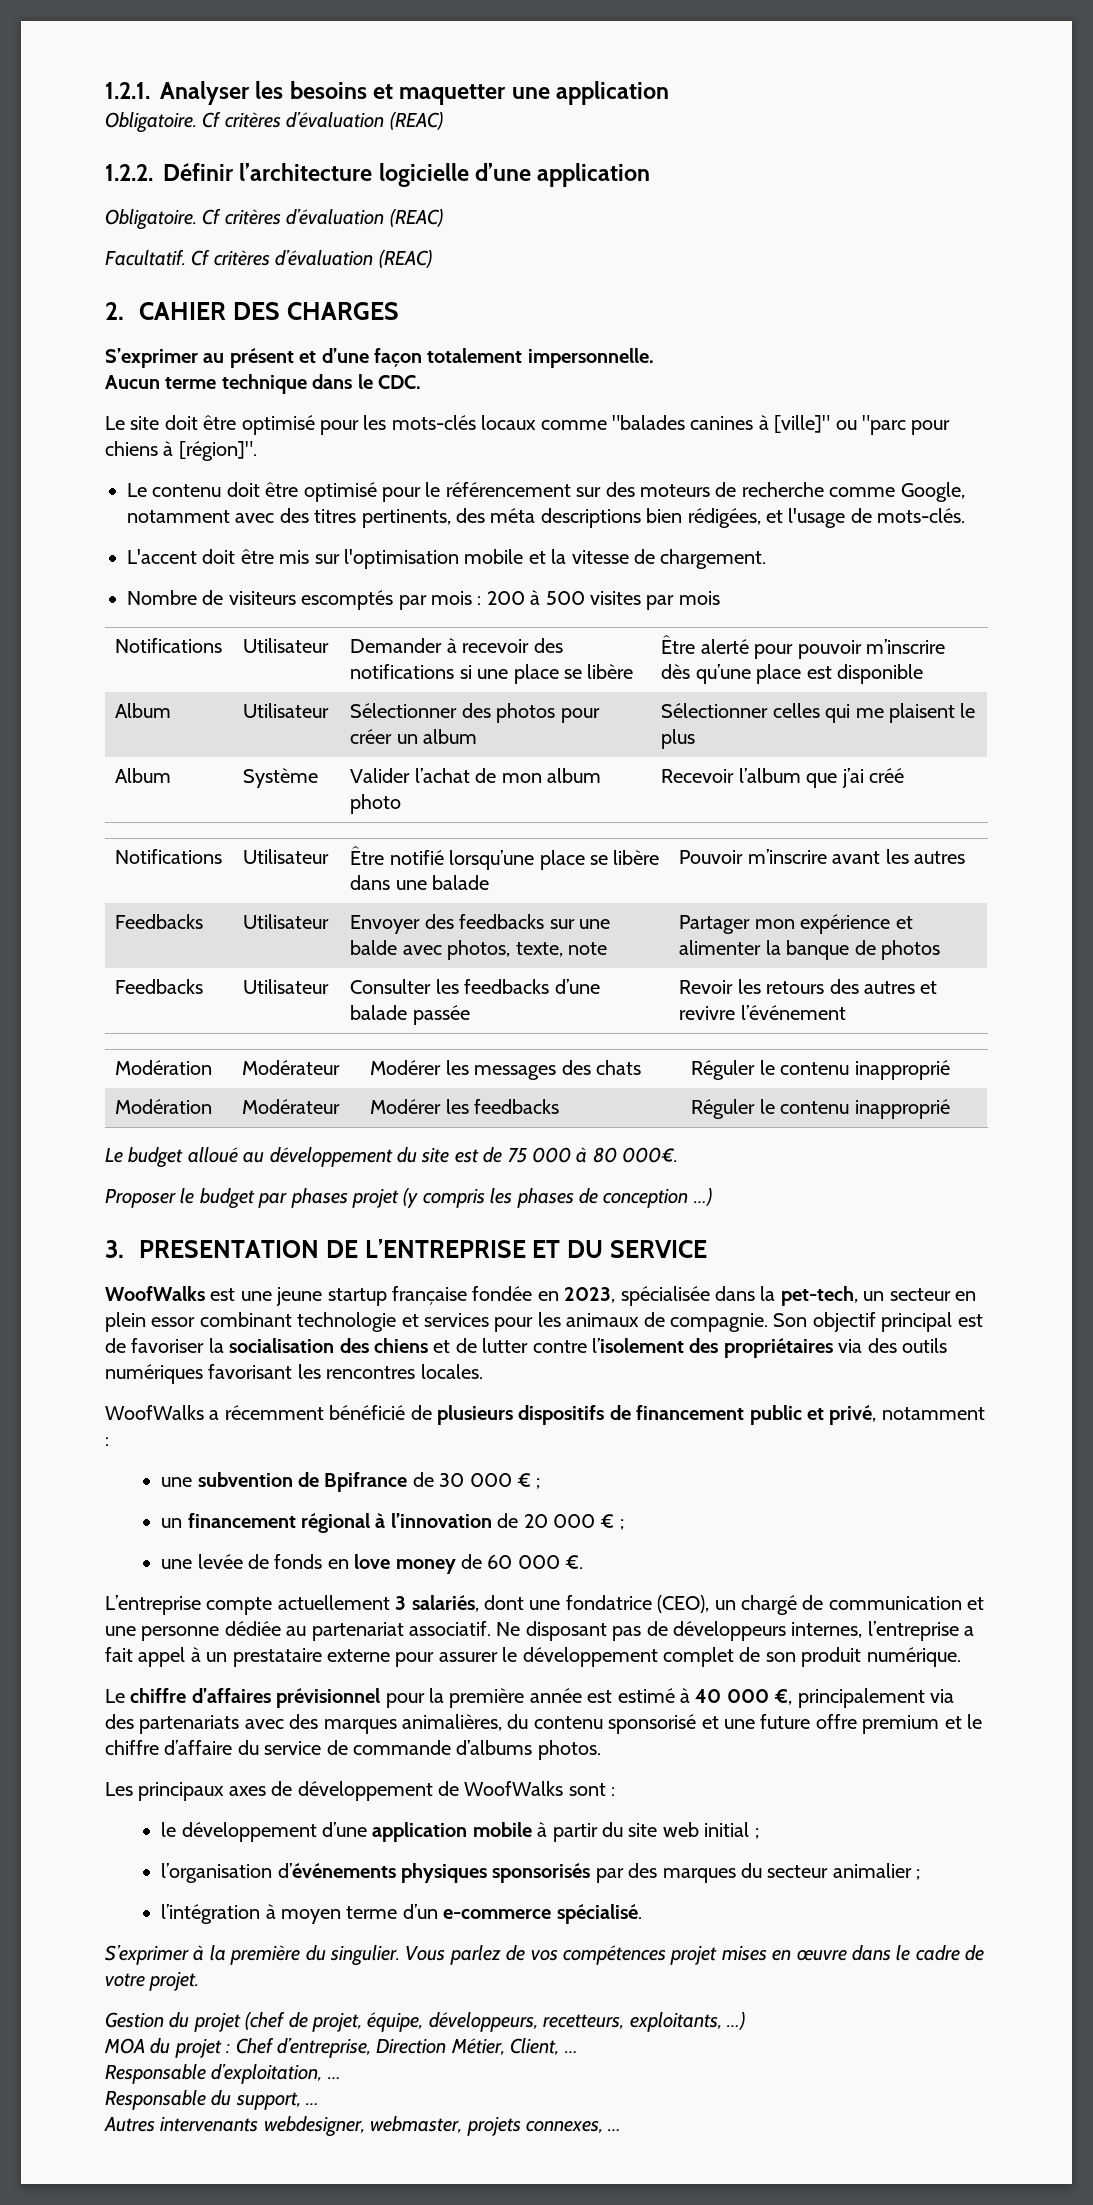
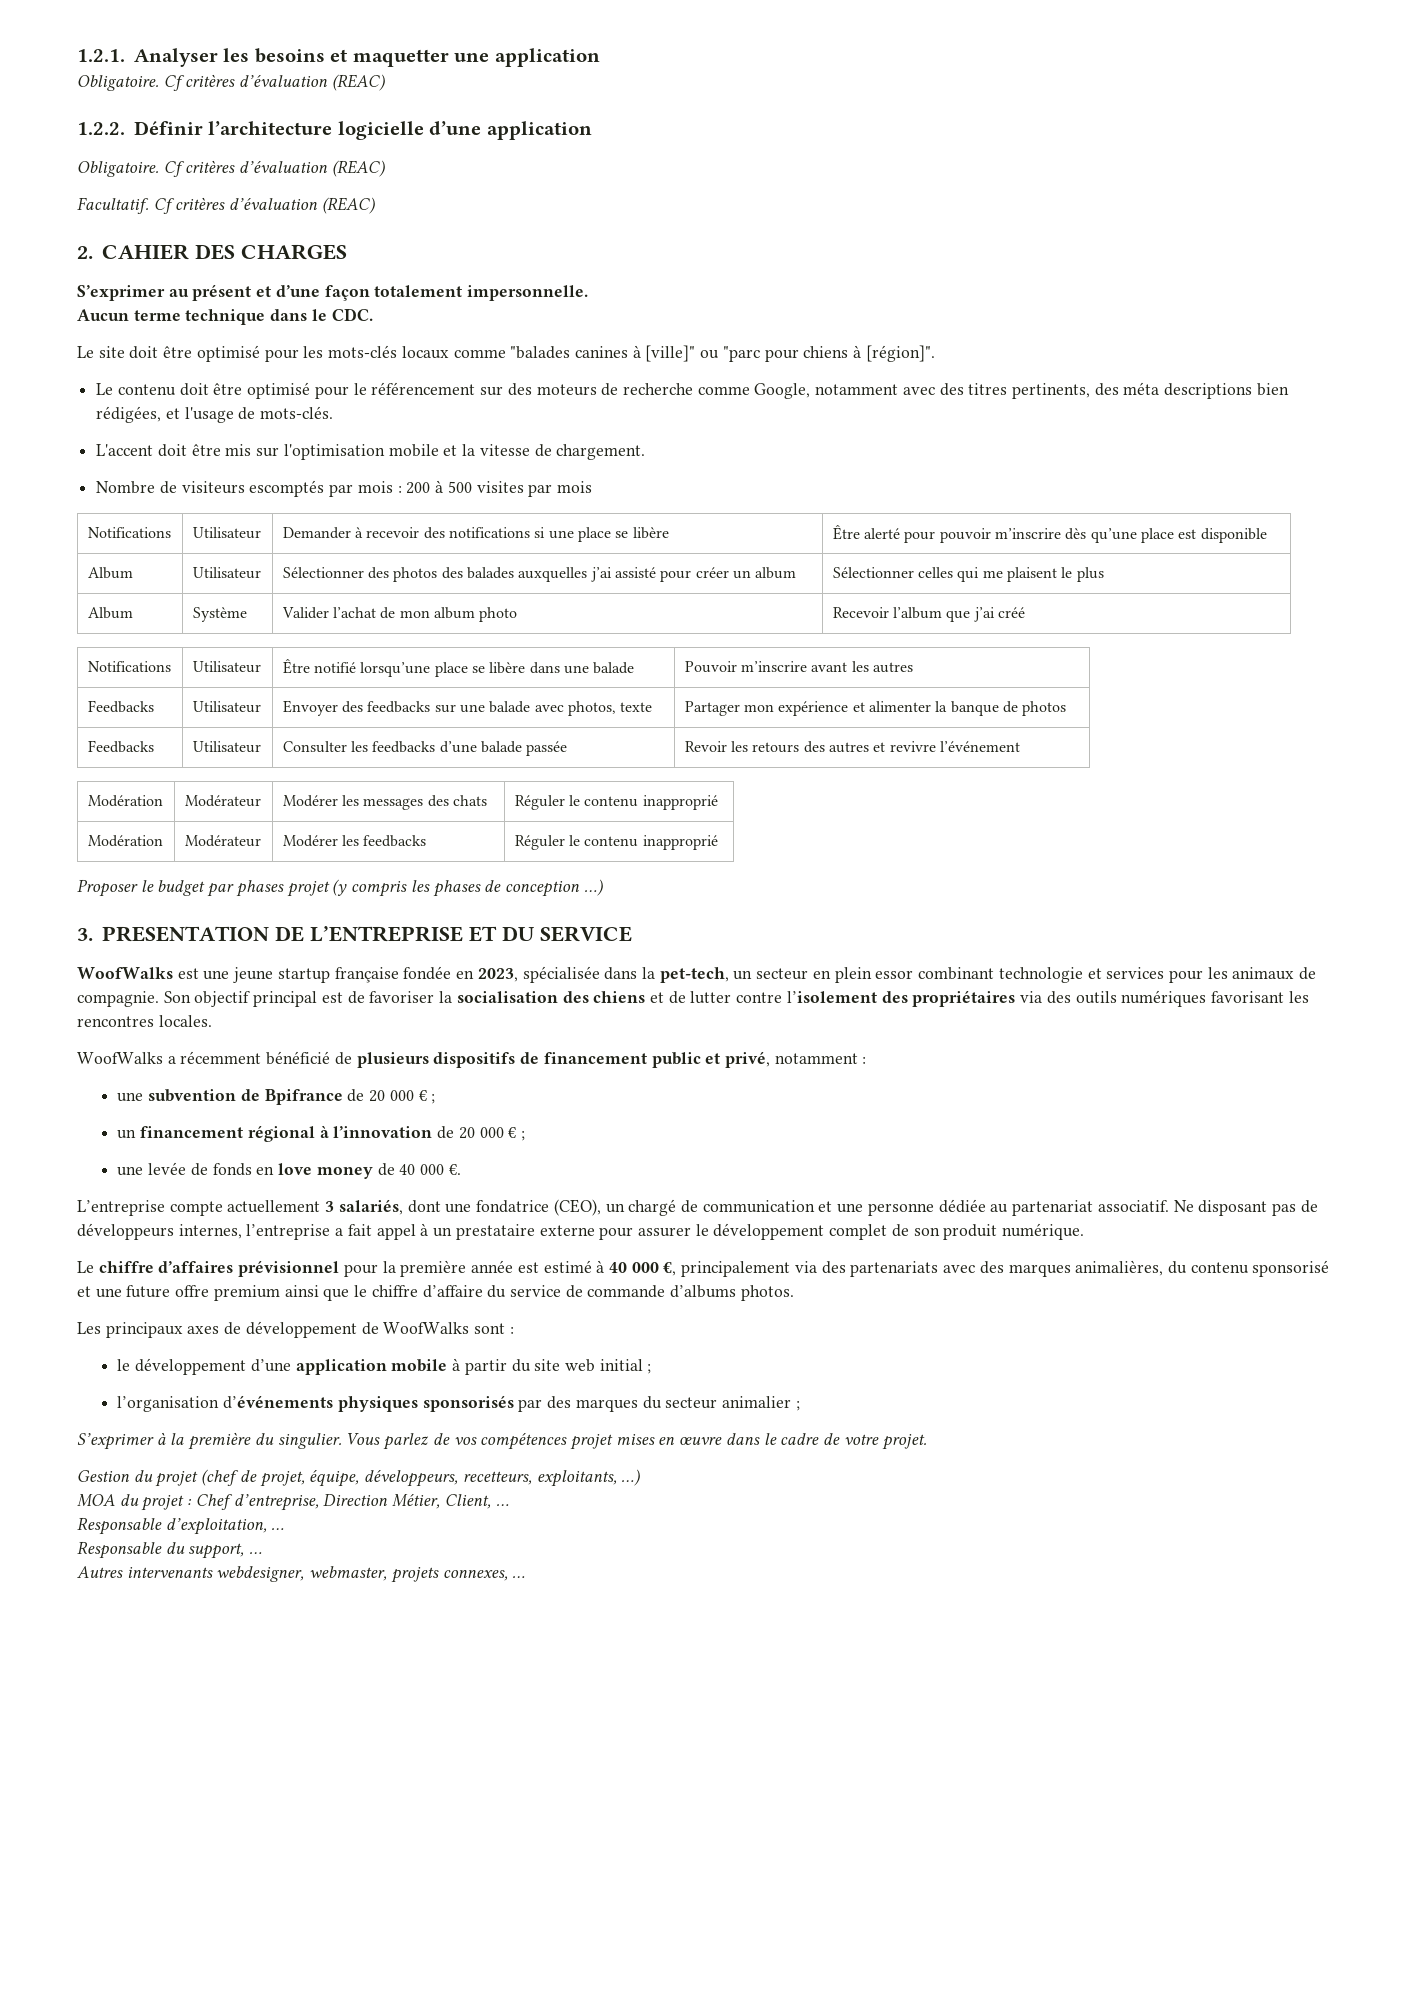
(556, 713) none -> [441,567,656,582] des balades auxquelles j’ai assisté
[350,940,398,955] balde -> [489,701,531,713] balade
[515,942,608,957] texte, note -> [620,702,653,712] texte
[105,1147,679,1168] // Le budget alloué au développement du site est de 75 000 à 80 000€. -> (718, 842) none
[439,1473,465,1487] 30 -> [369,1090,386,1102] 20
[487,1555,513,1569] 60 -> [399,1164,416,1175] 40
[944,1716,962,1729] et -> [284,1285,350,1301] ainsi que
[161,1904,642,1924] // l’intégration à moyen terme d’un e-commerce spécialisé. -> (800, 1406) none

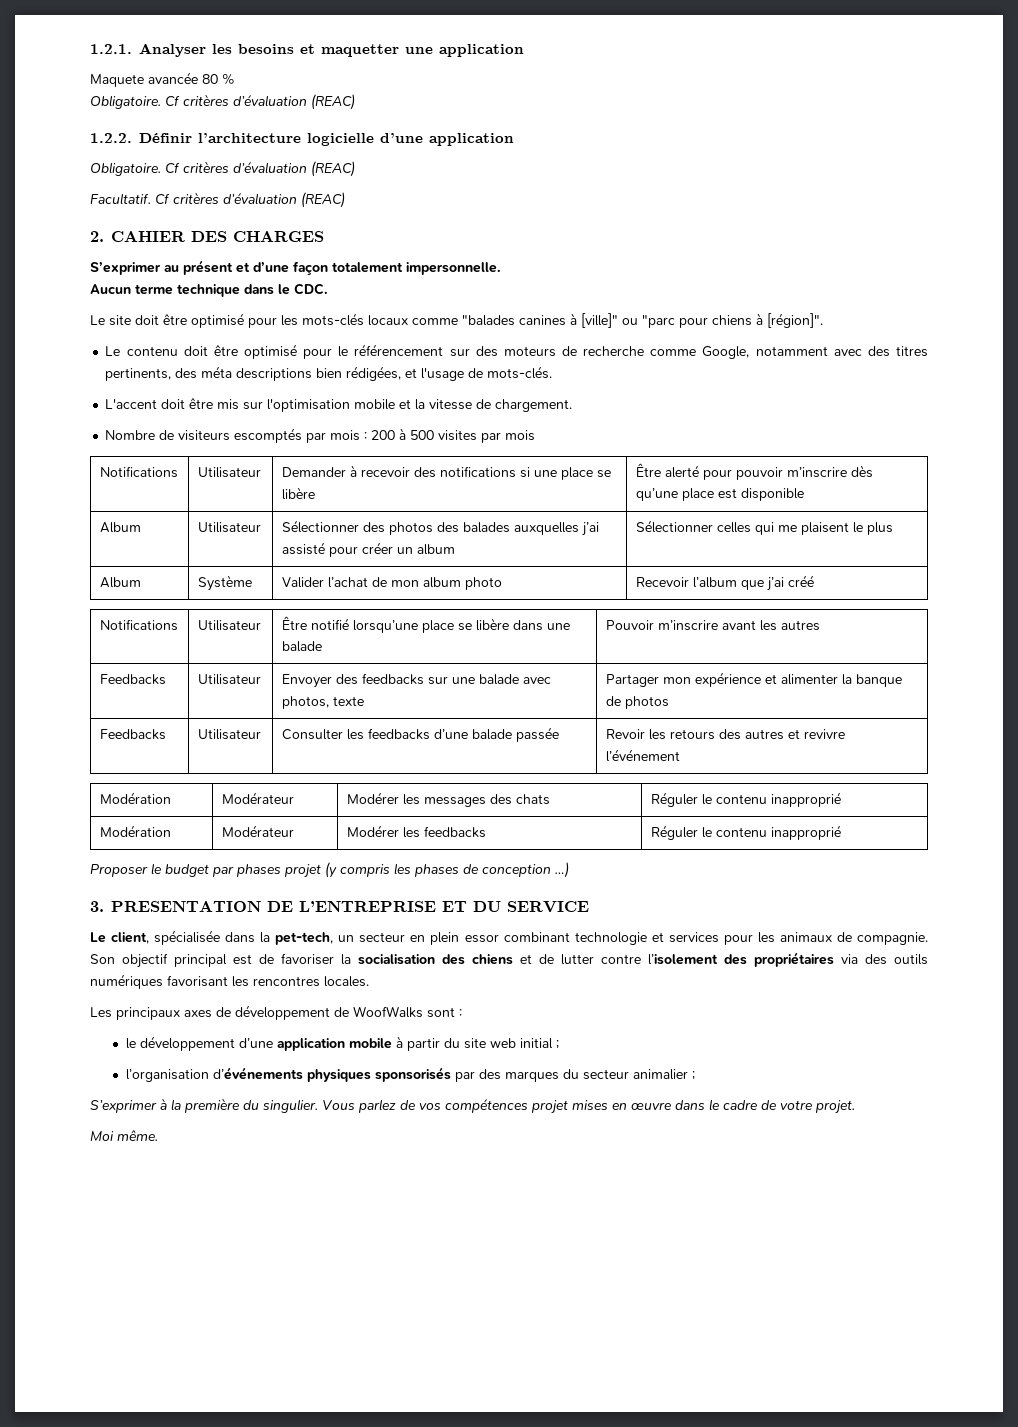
(600, 57) none -> [90,72,235,87] // Maquete avancée 80 %
[77,966,518,983] WoofWalks est une jeune startup française fondée en 2023, -> [90,932,150,944] Le client,
[77,1051,867,1068] [117,1089,436,1105] [117,1125,525,1142] [117,1162,461,1179] [77,1199,1318,1216] [77,1223,1085,1240] [77,1260,1330,1277] [77,1285,794,1301] // WoofWalks a récemment bénéficié de plusieurs dispositifs de financement public et privé, notamment : // une subvention de Bpifrance de 20 000 € ; // un financement régional à l’innovation de 20 000 € ; // une levée de fonds en love money de 40 000 €. // L’entreprise compte actuellement 3 salariés, dont une fondatrice (CEO), un chargé de communication et une personne dédiée au partenariat associatif. Ne disposant pas de développeurs internes, l’entreprise a fait appel à un prestataire externe pour assurer le développement complet de son produit numérique. // Le chiffre d’affaires prévisionnel pour la première année est estimé à 40 000 €, principalement via des partenariats avec des marques animalières, du contenu sponsorisé et une future offre premium ainsi que le chiffre d’affaire du service de commande d’albums photos. -> (369, 981) none
[77,1469,641,1487] [77,1494,509,1511] [77,1517,285,1535] [77,1541,263,1559] [77,1566,526,1583] Gestion du projet (chef de projet, équipe, développeurs, recetteurs, exploitants, …) // MOA du projet : Chef d’entreprise, Direction Métier, Client, … // Responsable d’exploitation, … // Responsable du support, … // Autres intervenants webdesigner, webmaster, projets connexes, … -> [90,1130,158,1141] Moi même.

